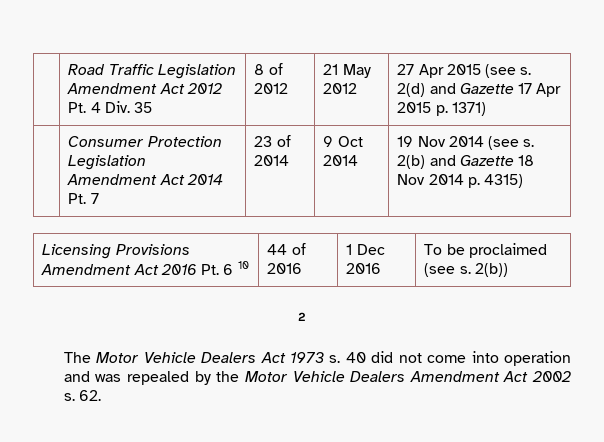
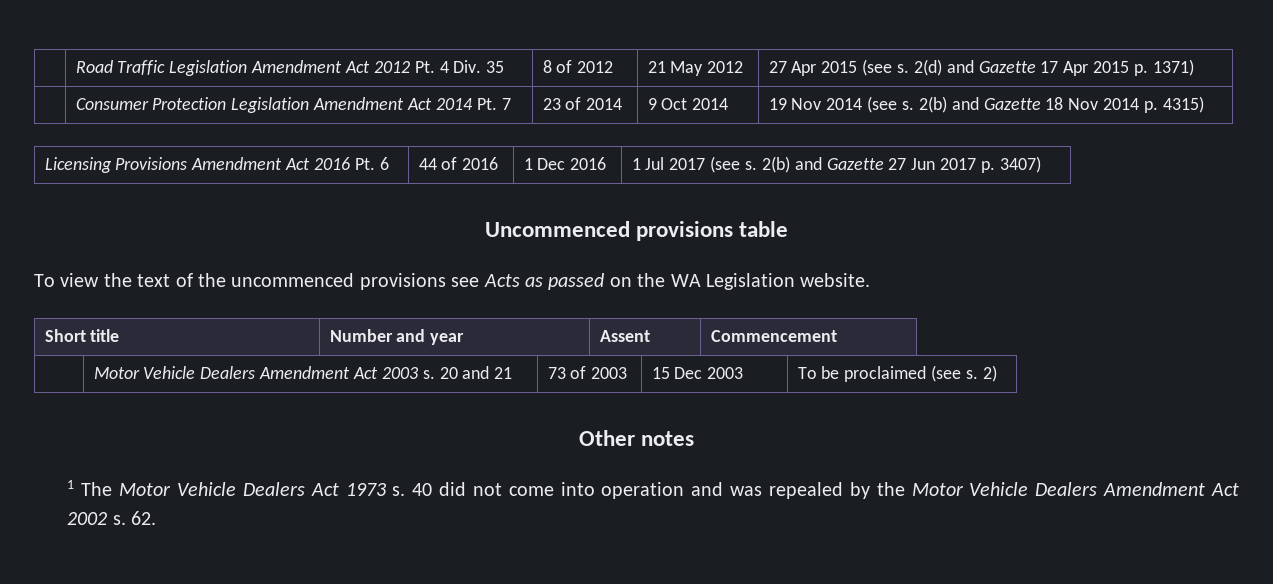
[237,261,249,269] 10 -> (389, 163) none
(382, 268) none -> [631,156,1041,173] [484,221,789,241] [34,273,871,290] [44,329,120,342] [329,329,465,345] [599,330,650,342] [710,330,837,342] [93,366,513,379] [547,366,628,379] [651,367,744,379] | 1 Jul 2017 (see s. 2(b) and Gazette 27 Jun 2017 p. 3407) // Uncommenced provisions table // To view the text of the uncommenced provisions see Acts as passed on the WA Legislation website. // Short title | Number and year | Assent | Commencement // | Motor Vehicle Dealers Amendment Act 2003 s. 20 and 21 | 73 of 2003 | 15 Dec 2003
[474,263,508,277] [298,312,306,321] 2(b)) // 2 // -> [982,365,997,382] [578,430,695,446] [67,480,75,489] 2) // Other notes // 1

